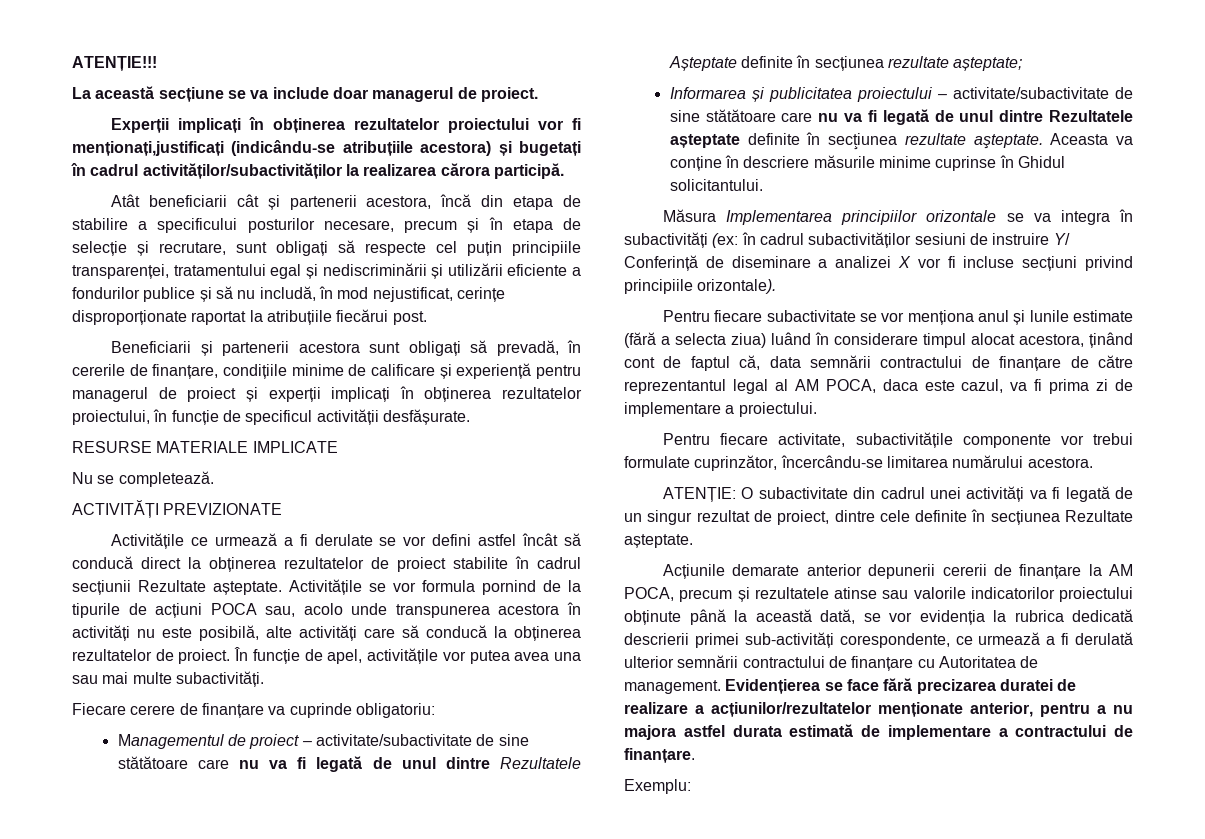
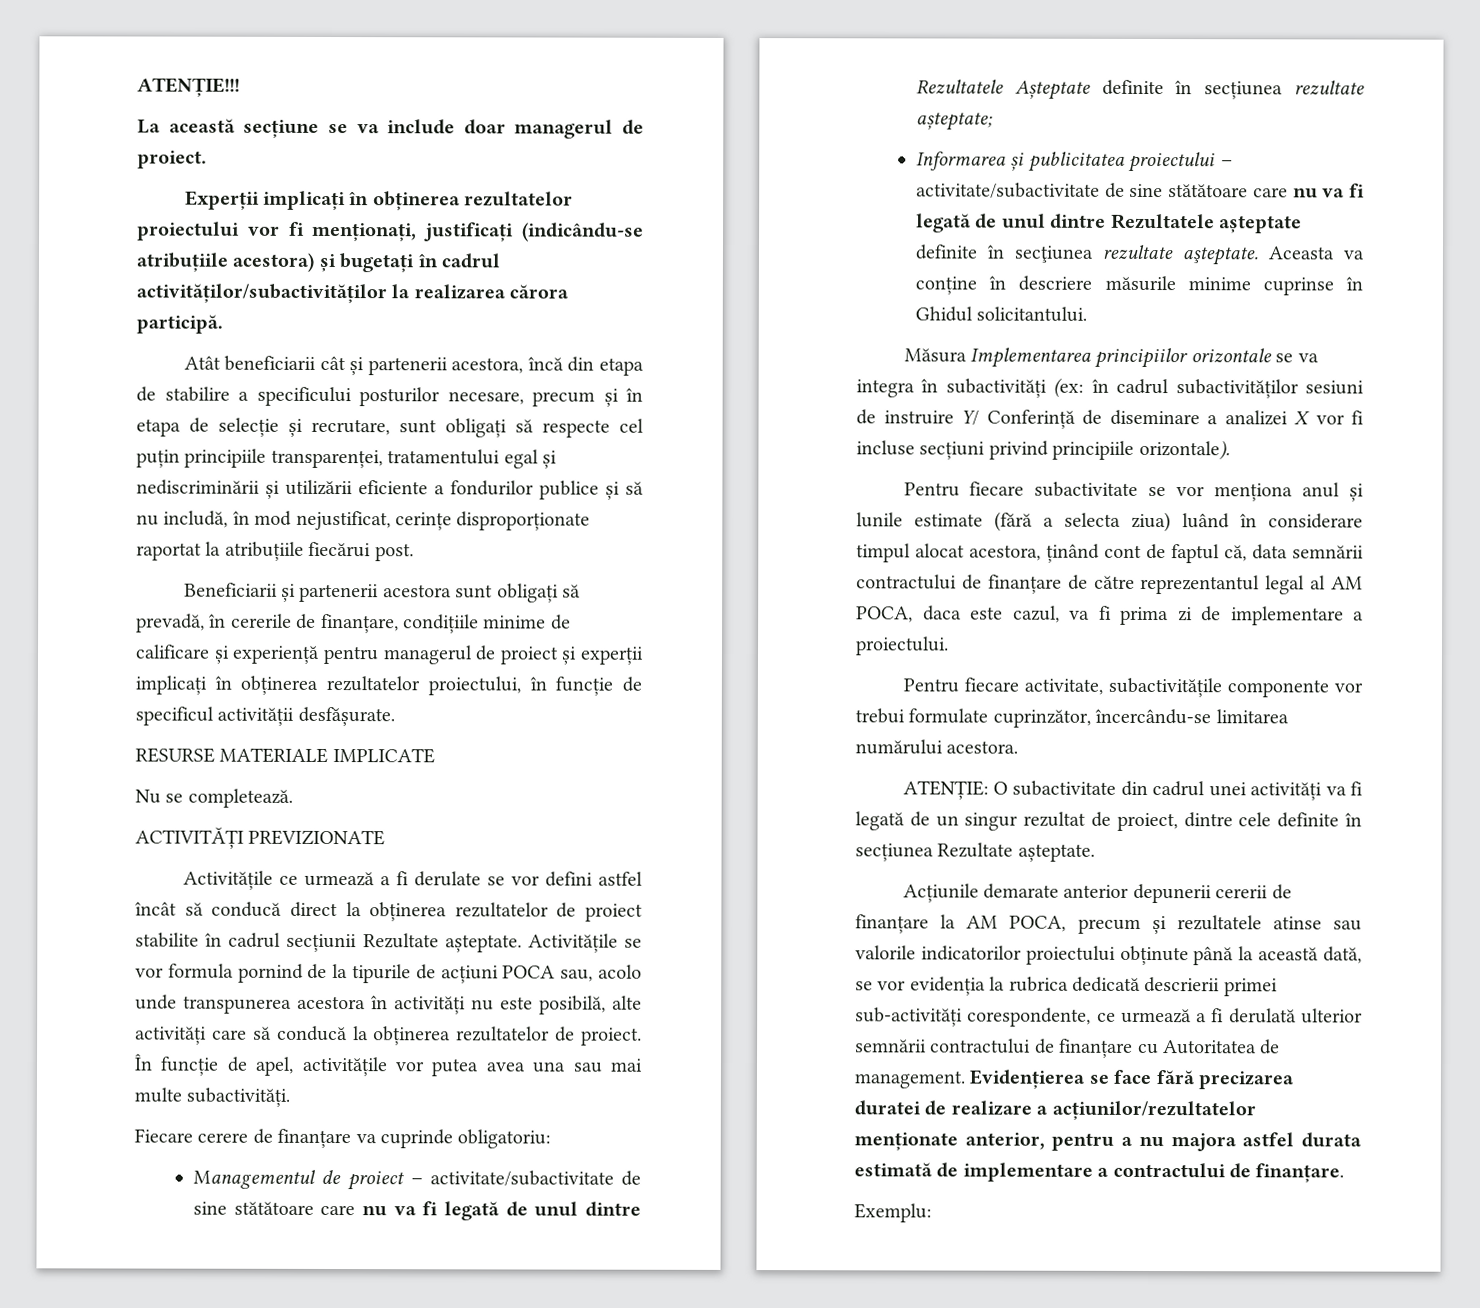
[72,141,224,156] menționați,justificați -> [312,222,515,242] menționați, justificați

